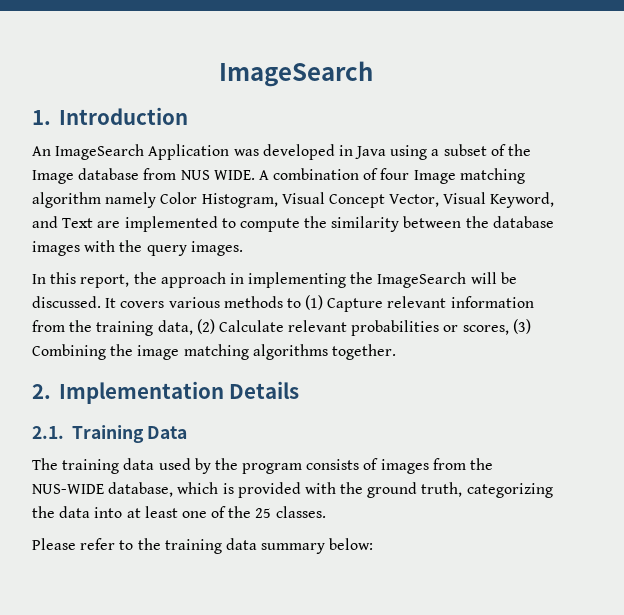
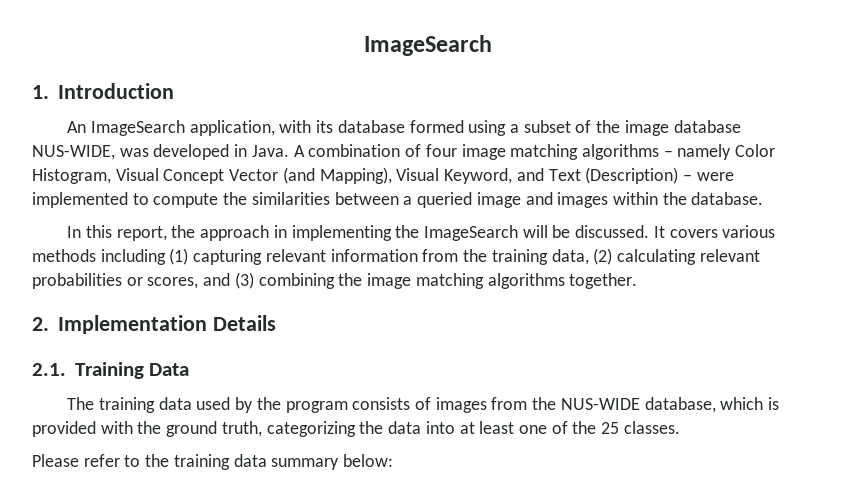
[148,144,387,160] Application was developed in Java -> [189,120,464,136] application, with its database formed
[32,168,525,184] [32,192,101,208] Image database from NUS WIDE. A combination of four Image matching algorithm -> [624,120,741,136] [32,144,673,160] image database NUS-WIDE, was developed in Java. A combination of four image matching algorithms –
[389,194,440,207] Vector, -> [229,167,392,184] Vector (and Mapping),
[97,221,121,228] are -> [585,167,734,184] (Description) – were
[331,216,554,232] [32,240,243,256] similarity between the database images with the query images. -> [251,192,764,208] similarities between a queried image and images within the database.
[286,295,384,312] to (1) Capture -> [100,248,263,265] including (1) capturing
[218,320,284,332] Calculate -> [616,249,696,265] calculating
[512,319,531,334] [32,344,106,360] (3) Combining -> [203,272,335,289] and (3) combining

